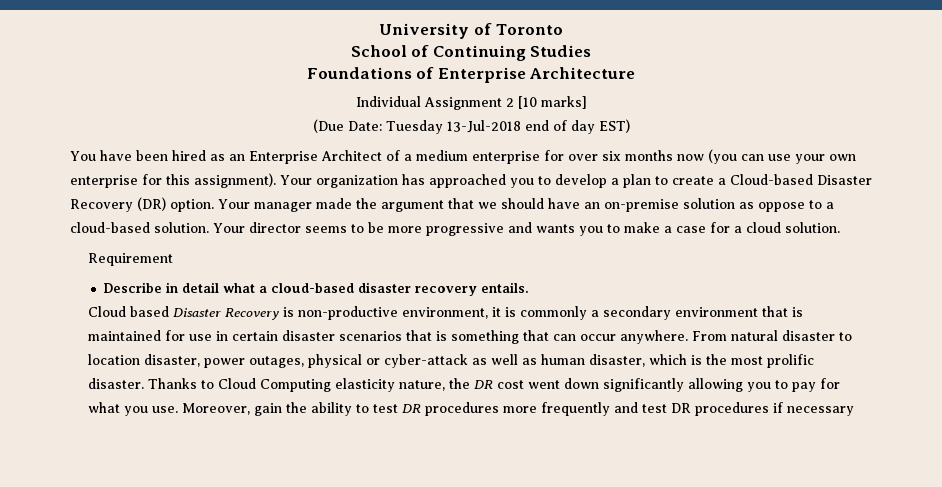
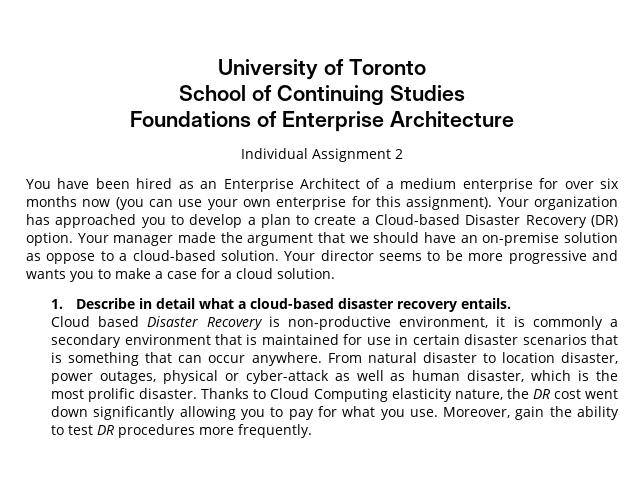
[517,96,587,109] [312,119,630,134] [10 marks] // (Due Date: Tuesday 13-Jul-2018 end of day EST) -> (403, 154) none
[87,253,173,266] Requirement // -> [51,299,64,309] 1.
[540,402,854,416] frequently and test DR procedures if necessary -> [238,424,313,438] frequently.

